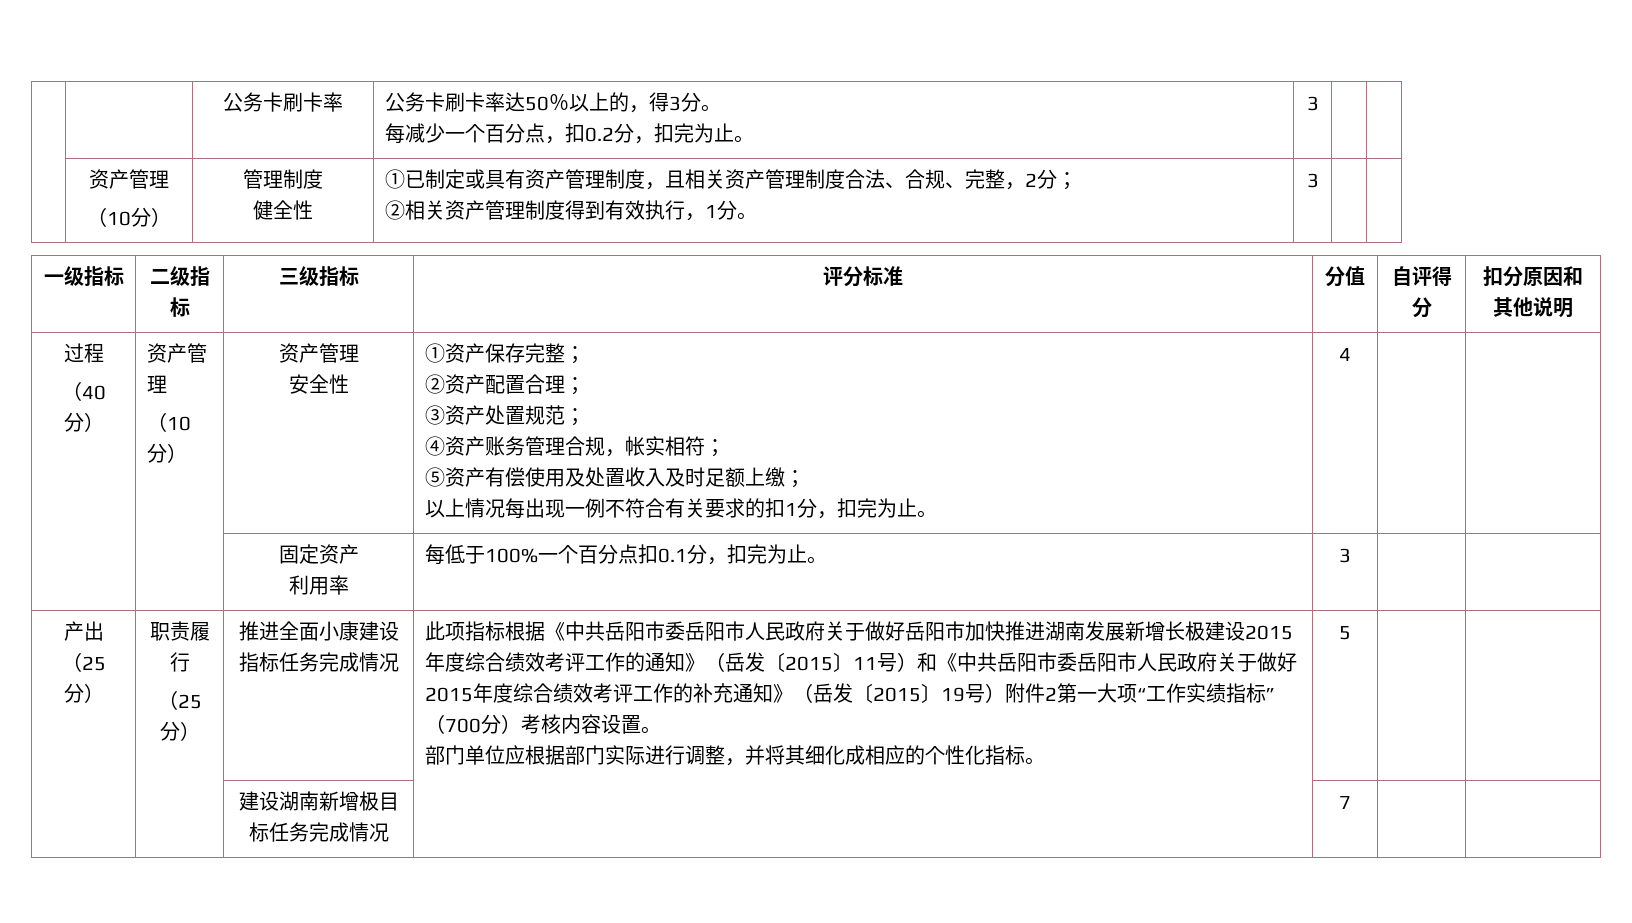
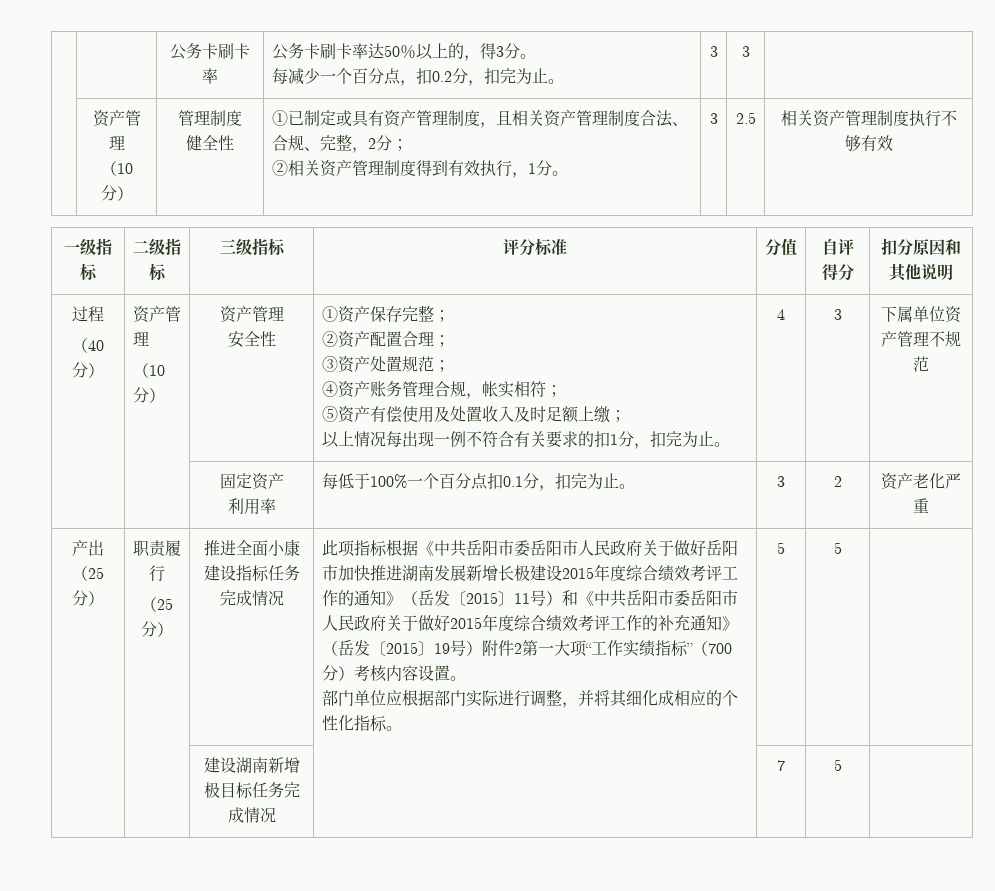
(1319, 103) none -> [741,46,750,57] 3
(1319, 180) | -> [735,112,756,124] [780,110,957,127] [844,135,893,152] 2.5 | 相关资产管理制度执行不够有效
(1351, 354) | -> [833,309,842,320] [881,306,962,323] [881,331,961,347] [913,356,929,372] 3 | 下属单位资产管理不规范
(1351, 555) | -> [833,476,842,487] [881,473,961,490] [913,498,929,513] 2 | 资产老化严重
(1351, 633) none -> [833,542,842,554] 5
(1351, 802) none -> [833,759,842,771] 5

